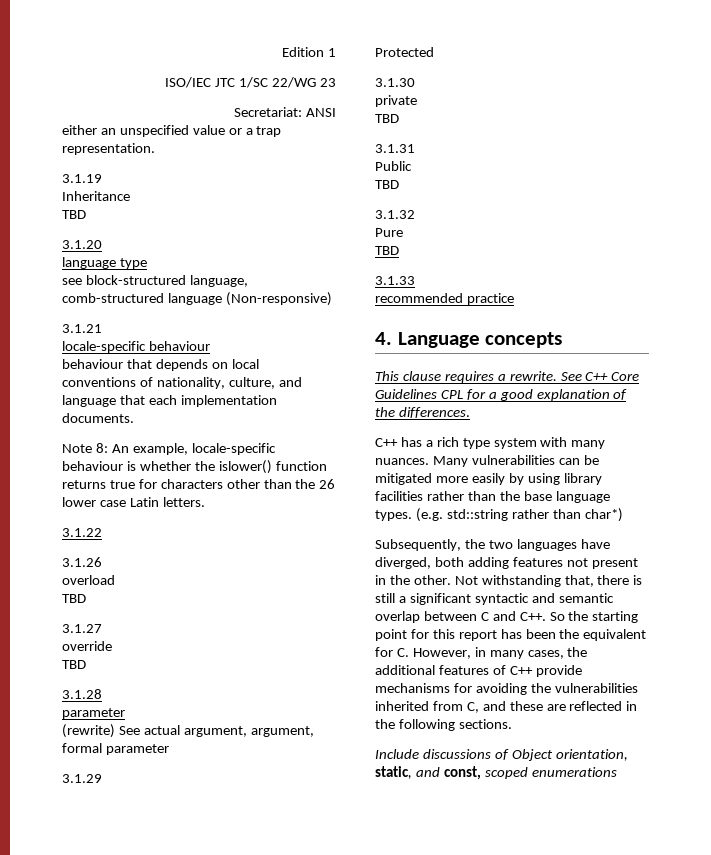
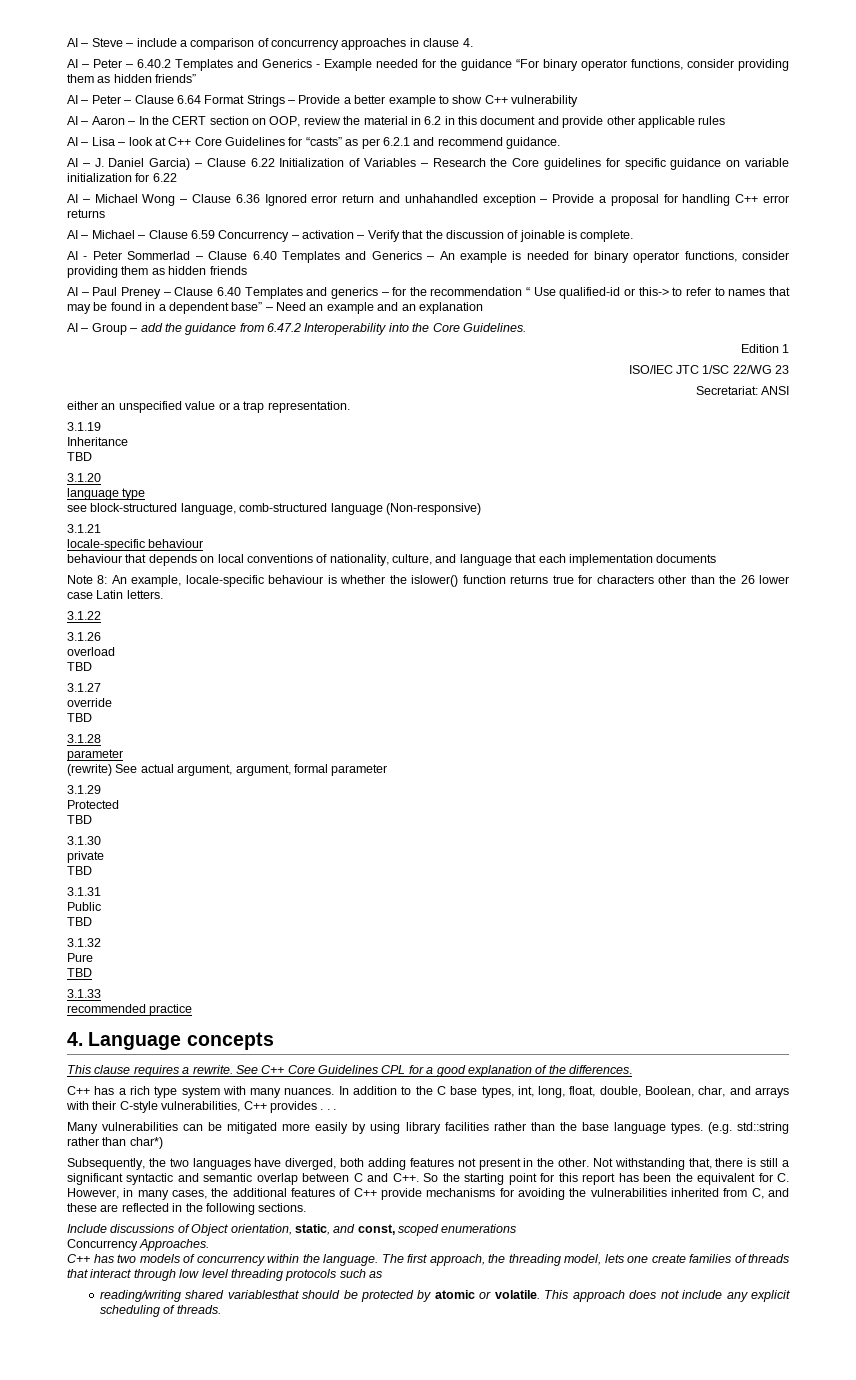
(282, 52) none -> [67,38,473,50] [67,59,789,71] [67,74,197,83] [67,95,578,107] [67,116,726,128] [67,137,560,149] [67,158,789,170] [67,173,177,182] [67,194,789,206] [67,209,105,218] [67,230,634,242] [67,251,790,263] [67,266,247,278] [67,287,791,299] [67,302,483,314] [67,323,526,335] AI – Steve – include a comparison of concurrency approaches in clause 4. // AI – Peter – 6.40.2 Templates and Generics - Example needed for the guidance “For binary operator functions, consider providing them as hidden friends” // AI – Peter – Clause 6.64 Format Strings – Provide a better example to show C++ vulnerability // AI – Aaron – In the CERT section on OOP, review the material in 6.2 in this document and provide other applicable rules // AI – Lisa – look at C++ Core Guidelines for “casts” as per 6.2.1 and recommend guidance. // AI – J. Daniel Garcia) – Clause 6.22 Initialization of Variables – Research the Core guidelines for specific guidance on variable initialization for 6.22 // AI – Michael Wong – Clause 6.36 Ignored error return and unhahandled exception – Provide a proposal for handling C++ error returns // AI – Michael – Clause 6.59 Concurrency – activation – Verify that the discussion of joinable is complete. // AI - Peter Sommerlad – Clause 6.40 Templates and Generics – An example is needed for binary operator functions, consider providing them as hidden friends // AI – Paul Preney – Clause 6.40 Templates and generics – for the recommendation “ Use qualified-id or this-> to refer to names that may be found in a dependent base” – Need an example and an explanation // AI – Group – add the guidance from 6.47.2 Interoperability into the Core Guidelines. //
[62,413,134,423] documents. -> [656,554,717,563] documents
(434, 52) none -> [67,815,92,824] // TBD
(429, 461) none -> [338,1086,789,1098] [66,1101,336,1113] In addition to the C base types, int, long, float, double, Boolean, char, and arrays with their C-style vulnerabilities, C++ provides . . . //
(617, 772) none -> [67,1239,210,1251] [67,1254,789,1266] [67,1269,382,1281] [99,1290,791,1302] [99,1305,221,1317] // Concurrency Approaches. // C++ has two models of concurrency within the language. The first approach, the threading model, lets one create families of threads that interact through low level threading protocols such as // reading/writing shared variablesthat should be protected by atomic or volatile. This approach does not include any explicit scheduling of threads.

